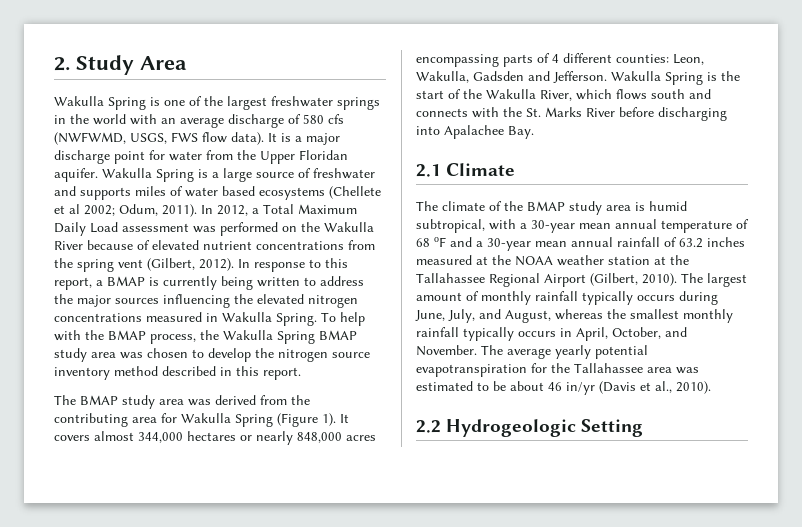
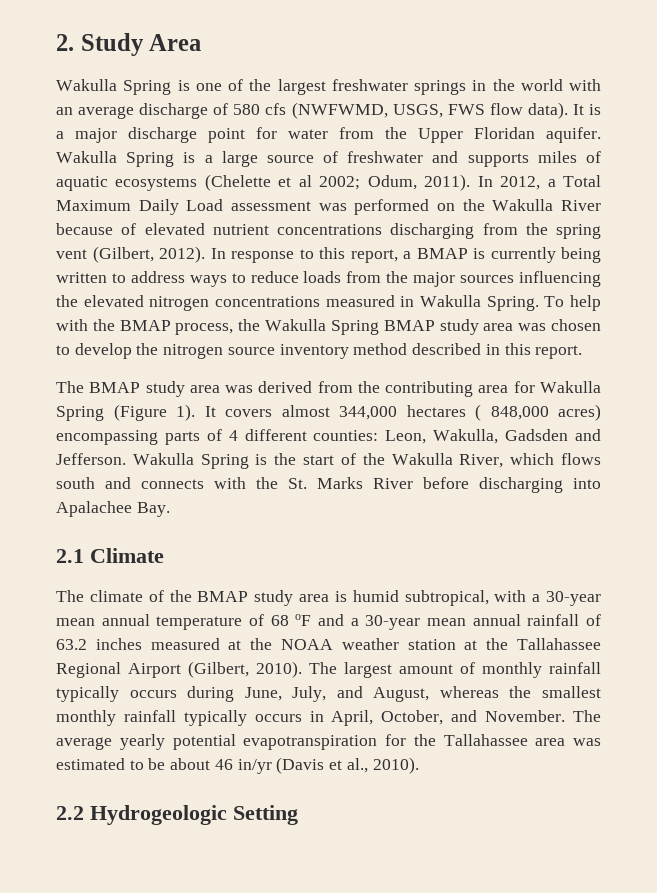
[185,186,381,200] water based ecosystems (Chellete -> [56,174,271,191] aquatic ecosystems (Chelette
(344, 245) none -> [390,223,475,239] discharging
(364, 281) none -> [189,271,382,287] ways to reduce loads from
[240,431,376,445] or nearly 848,000 acres -> [475,404,601,421] ( 848,000 acres)

